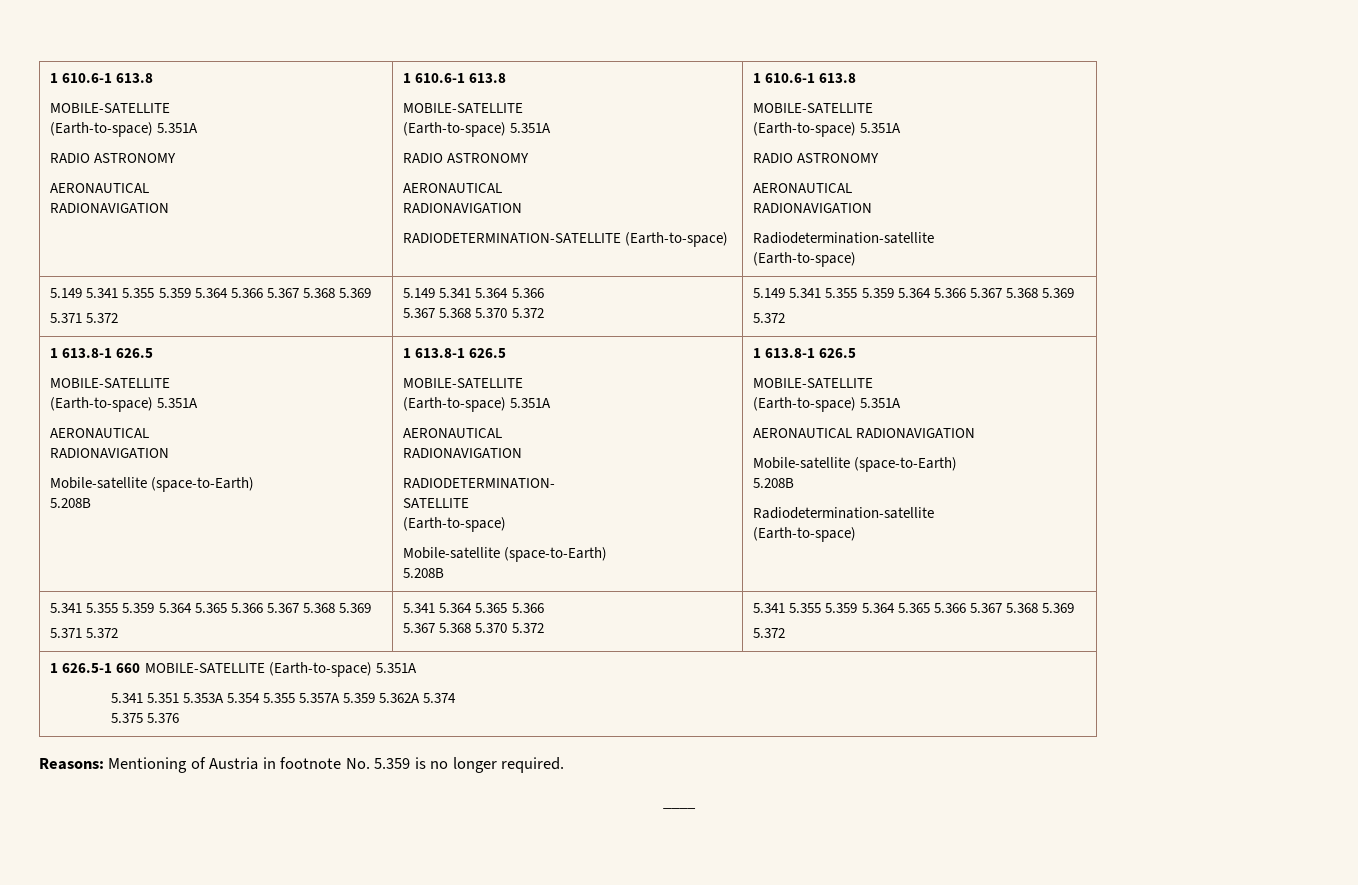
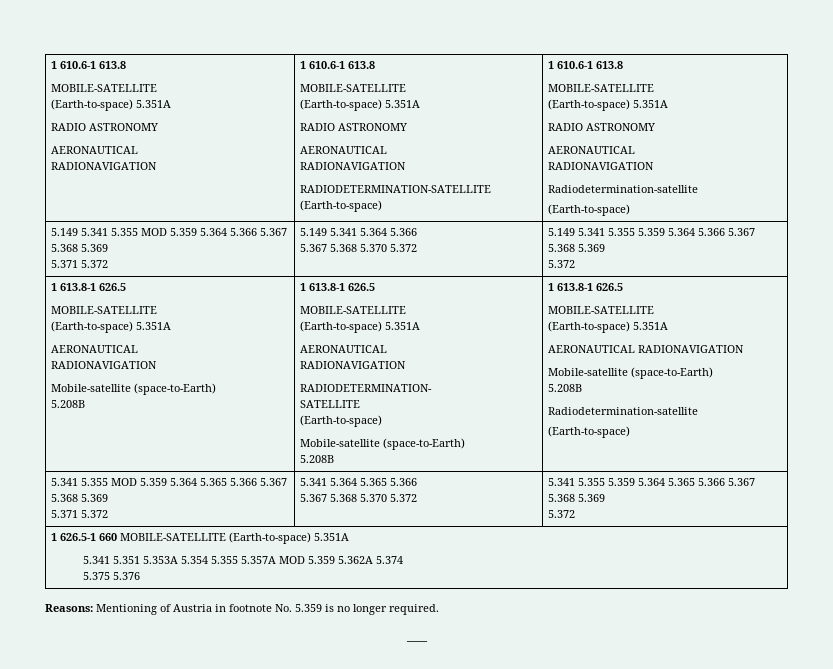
(155, 293) none -> [141,228,168,236] MOD
(119, 608) none -> [111,478,138,486] MOD
(341, 698) none -> [278,556,305,564] MOD

